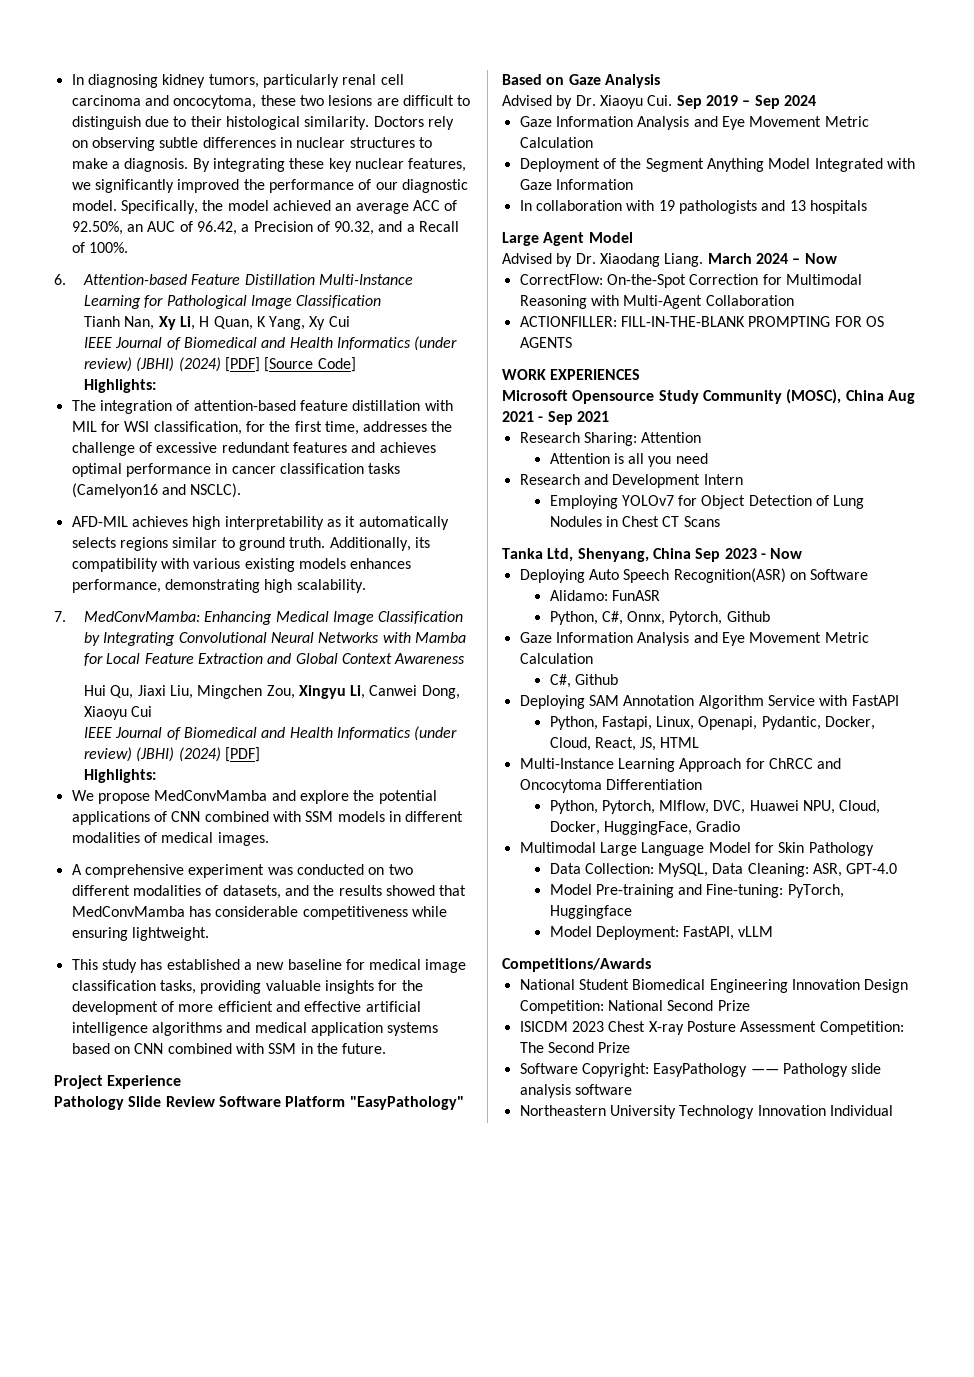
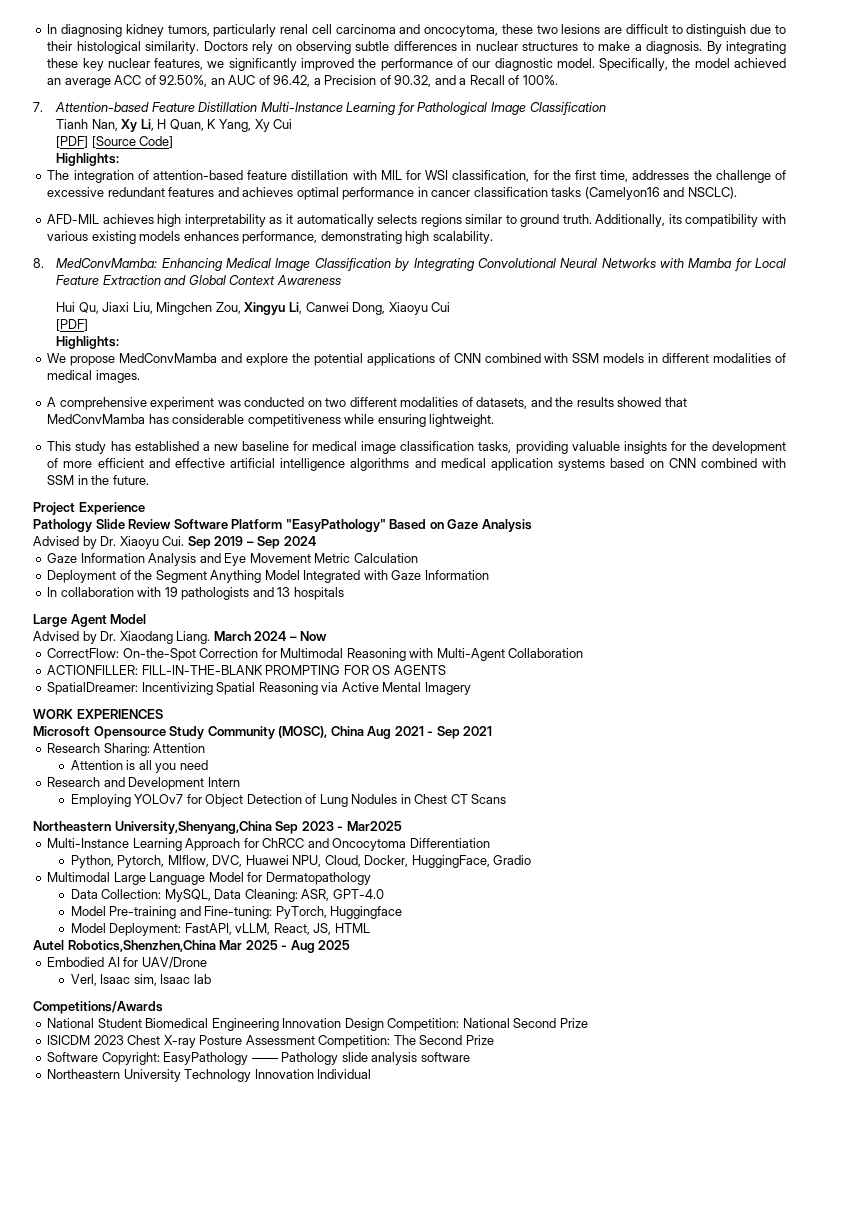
[54,274,66,285] 6. -> [33,102,43,112] 7.
[83,336,458,351] [83,357,221,372] IEEE Journal of Biomedical and Health Informatics (under review) (JBHI) (2024) -> (293, 124) none
[54,611,66,622] 7. -> [33,258,44,268] 8.
[83,726,458,741] [83,747,221,762] IEEE Journal of Biomedical and Health Informatics (under review) (JBHI) (2024) -> (451, 307) none
(572, 342) none -> [47,682,471,695] // SpatialDreamer: Incentivizing Spatial Reasoning via Active Mental Imagery
[502,548,803,562] [519,568,869,583] [549,590,660,601] [549,611,770,625] [519,632,869,646] [519,653,593,664] [549,674,618,688] [519,695,899,709] [549,716,876,730] [549,737,700,751] Tanka Ltd, Shenyang, China Sep 2023 - Now // Deploying Auto Speech Recognition(ASR) on Software // Alidamo: FunASR // Python, C#, Onnx, Pytorch, Github // Gaze Information Analysis and Eye Movement Metric Calculation // C#, Github // Deploying SAM Annotation Algorithm Service with FastAPI // Python, Fastapi, Linux, Openapi, Pydantic, Docker, Cloud, React, JS, HTML -> [33,821,402,834] Northeastern University,Shenyang,China Sep 2023 - Mar2025
[778,842,874,856] Skin Pathology -> [265,872,371,885] Dermatopathology
[738,926,774,937] vLLM -> [235,923,370,935] [33,940,351,953] [47,957,207,969] [70,974,211,986] vLLM, React, JS, HTML // Autel Robotics,Shenzhen,China Mar 2025 - Aug 2025 // Embodied AI for UAV/Drone // Verl, Isaac sim, Isaac lab

